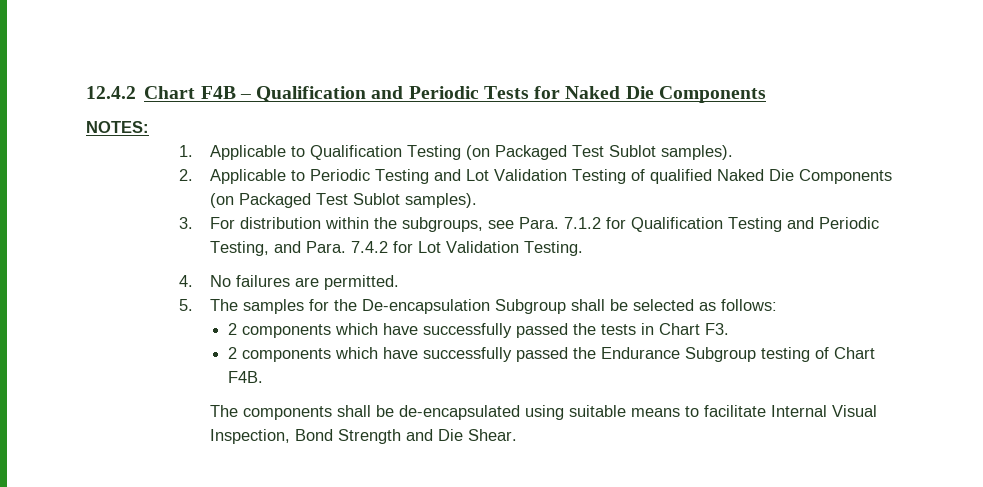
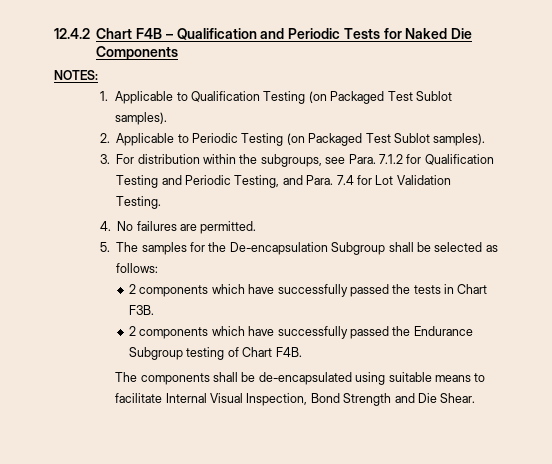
[433,169,892,184] and Lot Validation Testing of qualified Naked Die Components -> (284, 139) none
[350,241,388,253] 7.4.2 -> [336,175,354,185] 7.4
[704,323,729,335] F3. -> [129,305,155,315] F3B.

